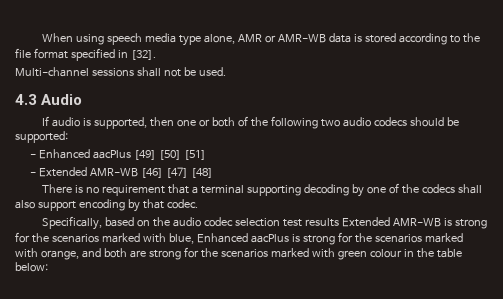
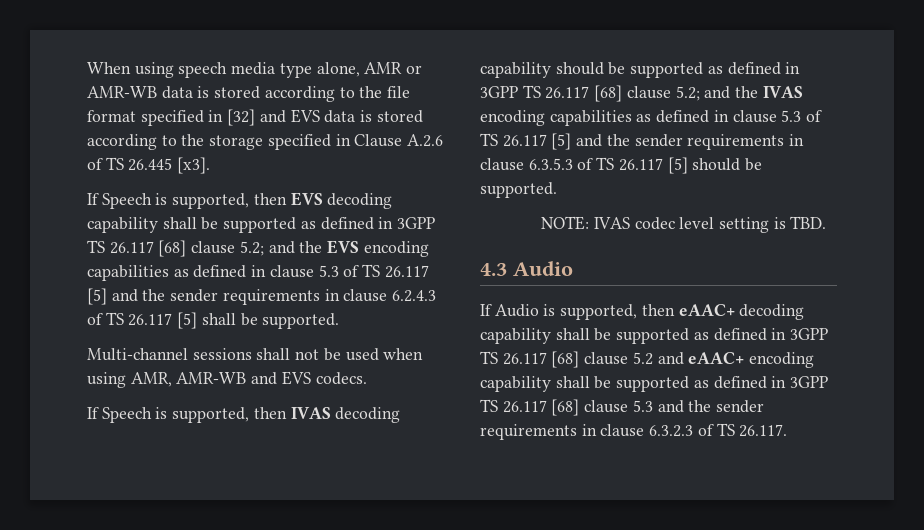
[130,50,156,60] [32]. -> [227,109,423,126] [87,134,444,150] [87,157,211,174] [87,192,393,209] [87,217,436,233] [87,240,429,257] [87,264,429,281] [87,288,437,305] [87,312,340,329] [32] and EVS data is stored according to the storage specified in Clause A.2.6 of TS 26.445 [x3]. // If Speech is supported, then EVS decoding capability shall be supported as defined in 3GPP TS 26.117 [68] clause 5.2; and the EVS encoding capabilities as defined in clause 5.3 of TS 26.117 [5] and the sender requirements in clause 6.2.4.3 of TS 26.117 [5] shall be supported.
[198,67,226,76] used. -> [345,348,424,361] [87,371,367,388] [87,407,401,423] [480,62,801,78] [480,85,803,102] [480,110,823,126] [480,133,805,150] [480,157,763,174] [480,182,557,198] [541,216,827,233] used when using AMR, AMR-WB and EVS codecs. // If Speech is supported, then IVAS decoding capability should be supported as defined in 3GPP TS 26.117 [68] clause 5.2; and the IVAS encoding capabilities as defined in clause 5.3 of TS 26.117 [5] and the sender requirements in clause 6.3.5.3 of TS 26.117 [5] should be supported. // NOTE: IVAS codec level setting is TBD.
[52,116,459,129] [15,131,68,143] [30,149,206,160] [30,167,213,178] [42,183,482,197] [15,199,198,212] [42,216,487,230] [15,232,463,245] [15,247,462,260] [15,262,48,272] audio is supported, then one or both of the following two audio codecs should be supported: // - Enhanced aacPlus [49] [50] [51] // - Extended AMR-WB [46] [47] [48] // There is no requirement that a terminal supporting decoding by one of the codecs shall also support encoding by that codec. // Specifically, based on the audio codec selection test results Extended AMR-WB is strong for the scenarios marked with blue, Enhanced aacPlus is strong for the scenarios marked with orange, and both are strong for the scenarios marked with green colour in the table below: -> [494,304,805,320] [480,328,829,344] [480,351,815,368] [480,376,829,392] [480,399,765,416] [480,423,788,440] Audio is supported, then eAAC+ decoding capability shall be supported as defined in 3GPP TS 26.117 [68] clause 5.2 and eAAC+ encoding capability shall be supported as defined in 3GPP TS 26.117 [68] clause 5.3 and the sender requirements in clause 6.3.2.3 of TS 26.117.

